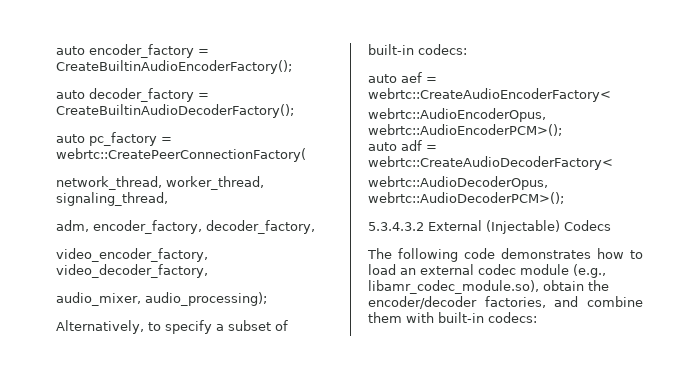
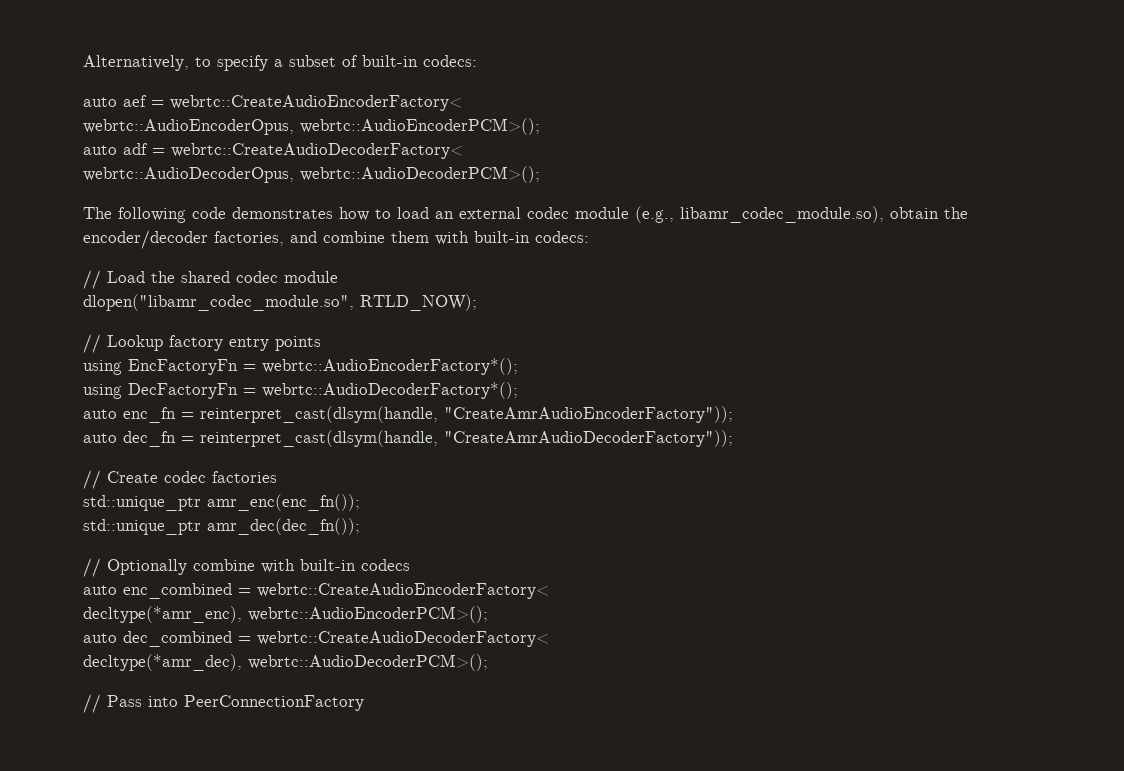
[56,44,209,58] [56,60,292,74] [56,88,209,102] [56,104,294,118] [56,132,172,146] [56,148,306,162] [56,176,264,190] [56,192,168,206] [56,220,315,234] [56,248,208,262] [56,264,208,278] [56,292,267,306] auto encoder_factory = CreateBuiltinAudioEncoderFactory(); // auto decoder_factory = CreateBuiltinAudioDecoderFactory(); // auto pc_factory = webrtc::CreatePeerConnectionFactory( // network_thread, worker_thread, signaling_thread, // adm, encoder_factory, decoder_factory, // video_encoder_factory, video_decoder_factory, // audio_mixer, audio_processing); // -> (83, 63) none
[368,220,611,234] // 5.3.4.3.2 External (Injectable) Codecs -> (540, 174) none
(537, 317) none -> [83,270,338,289] [83,294,477,311] [83,334,321,353] [83,358,518,375] [83,382,518,399] [83,406,733,423] [83,430,733,447] [83,470,277,489] [83,494,360,511] [83,518,360,535] [83,558,410,577] [83,583,549,599] [83,606,488,623] [83,631,549,647] [83,654,488,671] [83,694,364,713] // // Load the shared codec module // dlopen("libamr_codec_module.so", RTLD_NOW); // // Lookup factory entry points // using EncFactoryFn = webrtc::AudioEncoderFactory*(); // using DecFactoryFn = webrtc::AudioDecoderFactory*(); // auto enc_fn = reinterpret_cast(dlsym(handle, "CreateAmrAudioEncoderFactory")); // auto dec_fn = reinterpret_cast(dlsym(handle, "CreateAmrAudioDecoderFactory")); // // Create codec factories // std::unique_ptr amr_enc(enc_fn()); // std::unique_ptr amr_dec(dec_fn()); // // Optionally combine with built-in codecs // auto enc_combined = webrtc::CreateAudioEncoderFactory< // decltype(*amr_enc), webrtc::AudioEncoderPCM>(); // auto dec_combined = webrtc::CreateAudioDecoderFactory< // decltype(*amr_dec), webrtc::AudioDecoderPCM>(); // // Pass into PeerConnectionFactory

